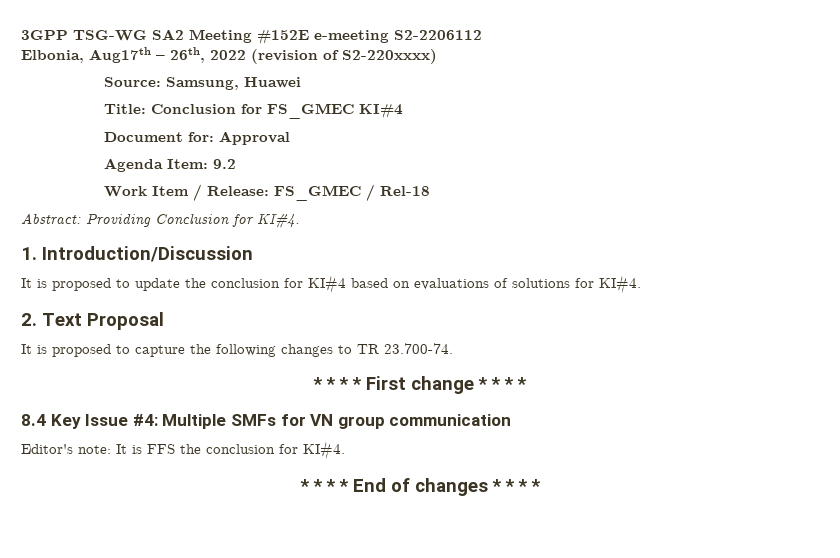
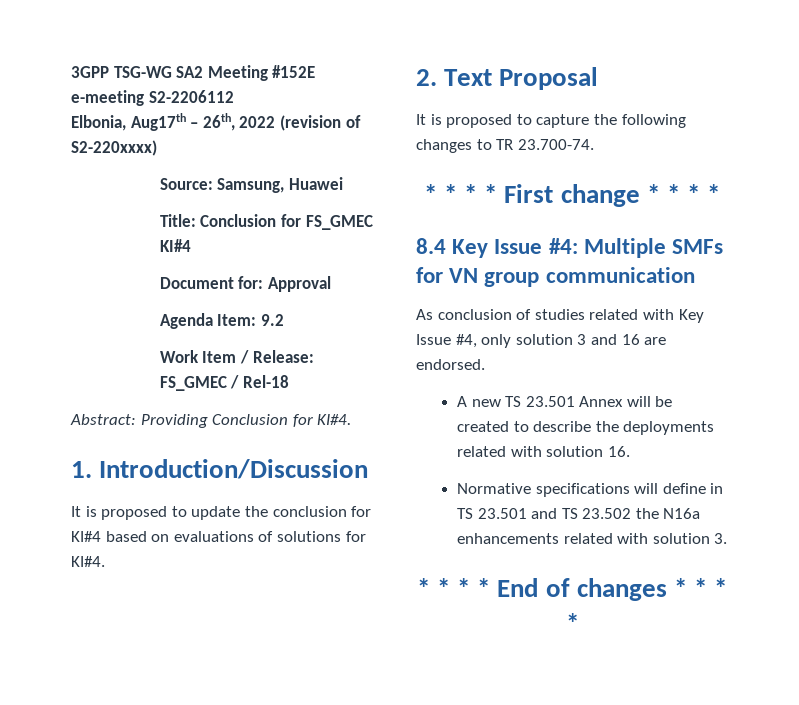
[21,441,345,460] Editor's note: It is FFS the conclusion for KI#4. -> [416,309,704,323] [416,334,667,348] [416,359,485,370] [456,396,673,407] [456,421,715,435] [456,446,630,457] [456,483,724,497] [456,508,701,519] [456,533,728,544] As conclusion of studies related with Key Issue #4, only solution 3 and 16 are endorsed. // A new TS 23.501 Annex will be created to describe the deployments related with solution 16. // Normative specifications will define in TS 23.501 and TS 23.502 the N16a enhancements related with solution 3.

